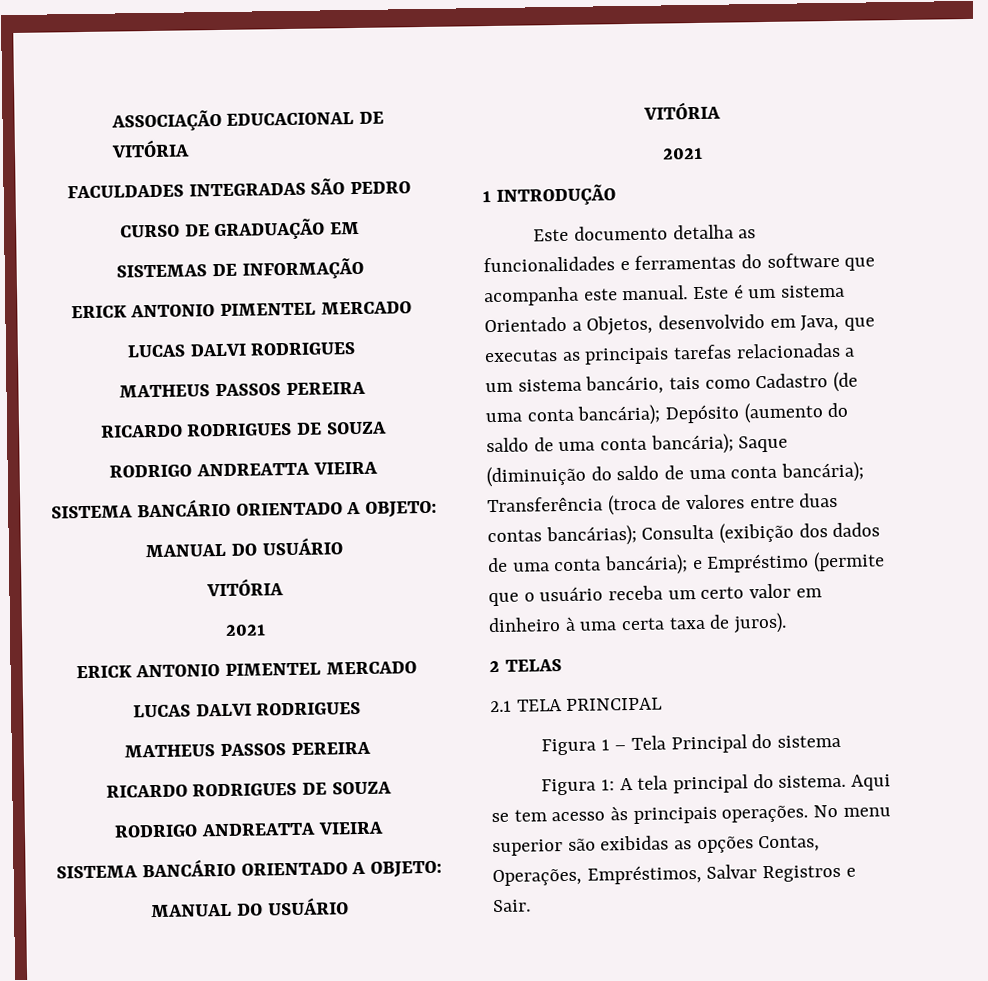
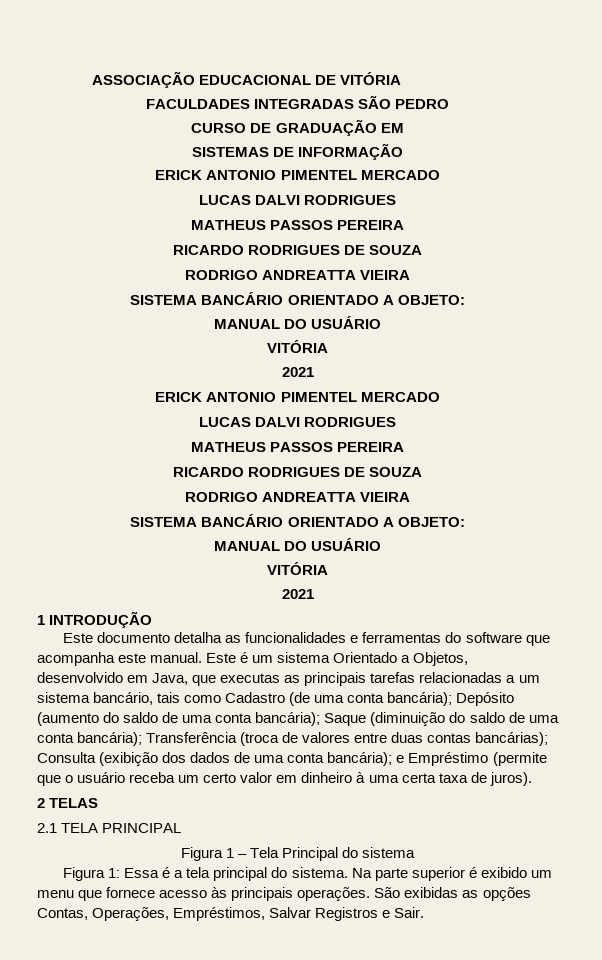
[619,778,633,791] A -> [124,867,184,878] Essa é a
[851,774,892,791] [491,804,891,824] [492,838,596,857] Aqui se tem acesso às principais operações. No menu superior são -> [351,867,552,881] [37,887,401,901] Na parte superior é exibido um menu que fornece acesso às principais operações. São

